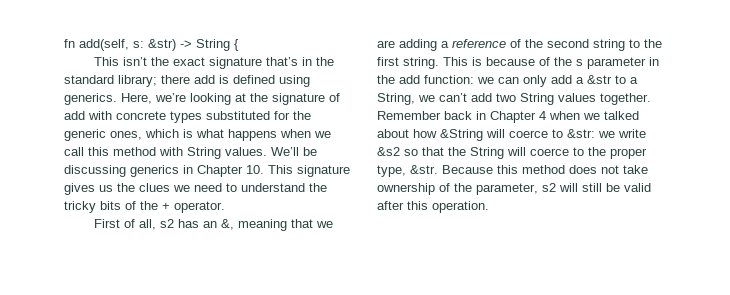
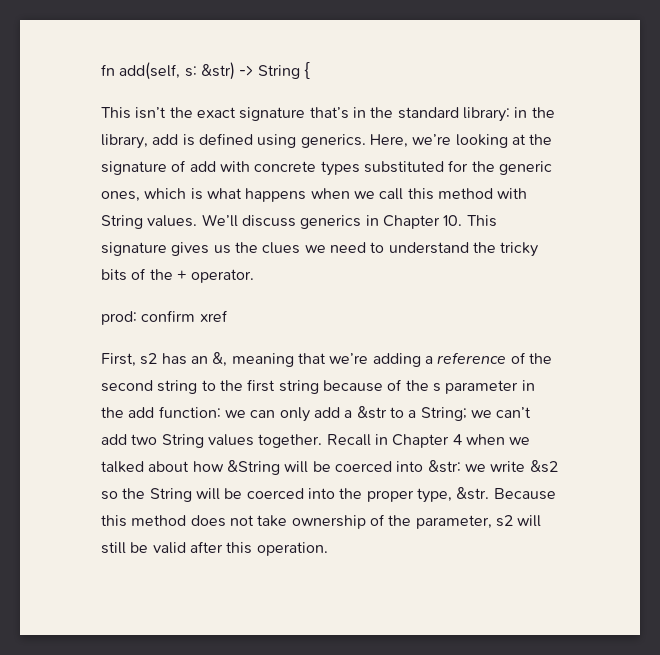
[118,75,190,87] library; there -> [462,107,555,122] [101,134,148,149] library: in the library,
[303,147,317,156] [64,165,126,177] be discussing -> [241,215,296,227] discuss
[93,219,156,230] First of all, -> [101,310,228,325] [101,353,136,367] prod: confirm xref // First,
[315,221,333,228] [377,40,395,48] we are -> [329,353,369,364] we’re
[403,57,482,69] string. This is -> [278,380,319,394] string
[377,93,415,105] String, -> [420,407,467,421] String;
[377,111,472,120] Remember back -> [326,434,371,446] Recall
[509,129,563,138] coerce to -> [312,461,424,472] be coerced into
[422,147,444,156] that -> (118, 495) none
[530,147,584,156] coerce to -> [224,488,335,499] be coerced into

